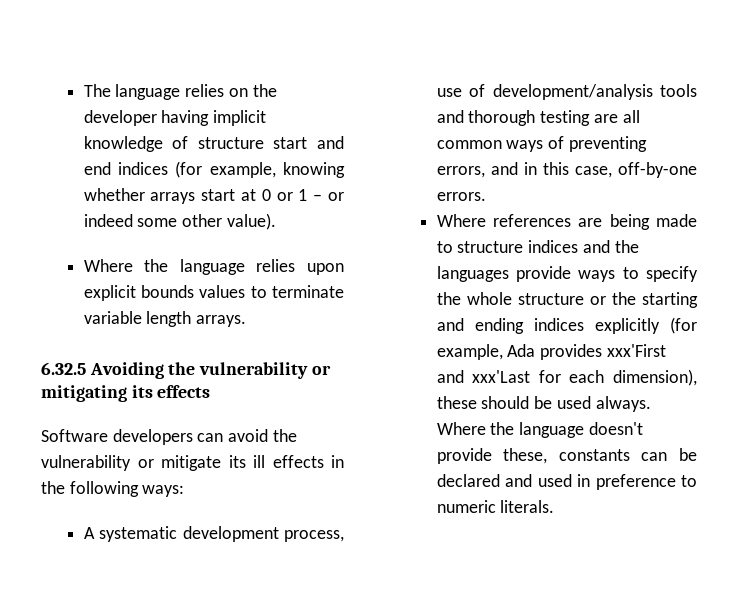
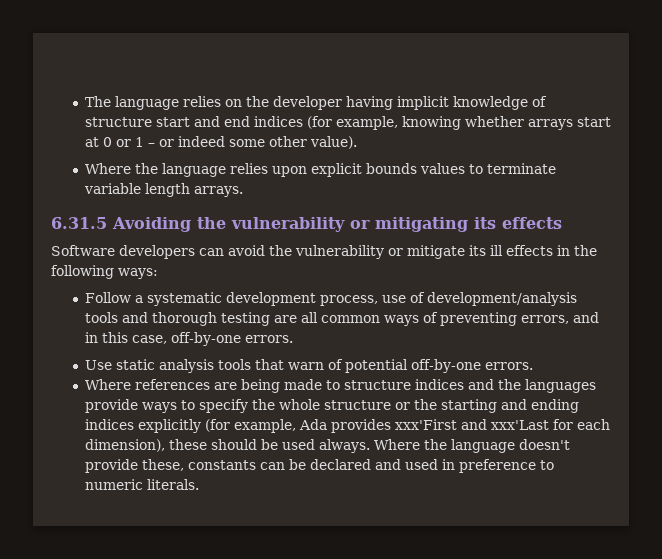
[41,362,86,375] 6.32.5 -> [51,217,107,229] 6.31.5
[83,527,95,539] A -> [84,292,143,303] Follow a
(486, 196) none -> [84,359,533,373] // Use static analysis tools that warn of potential off-by-one errors.

